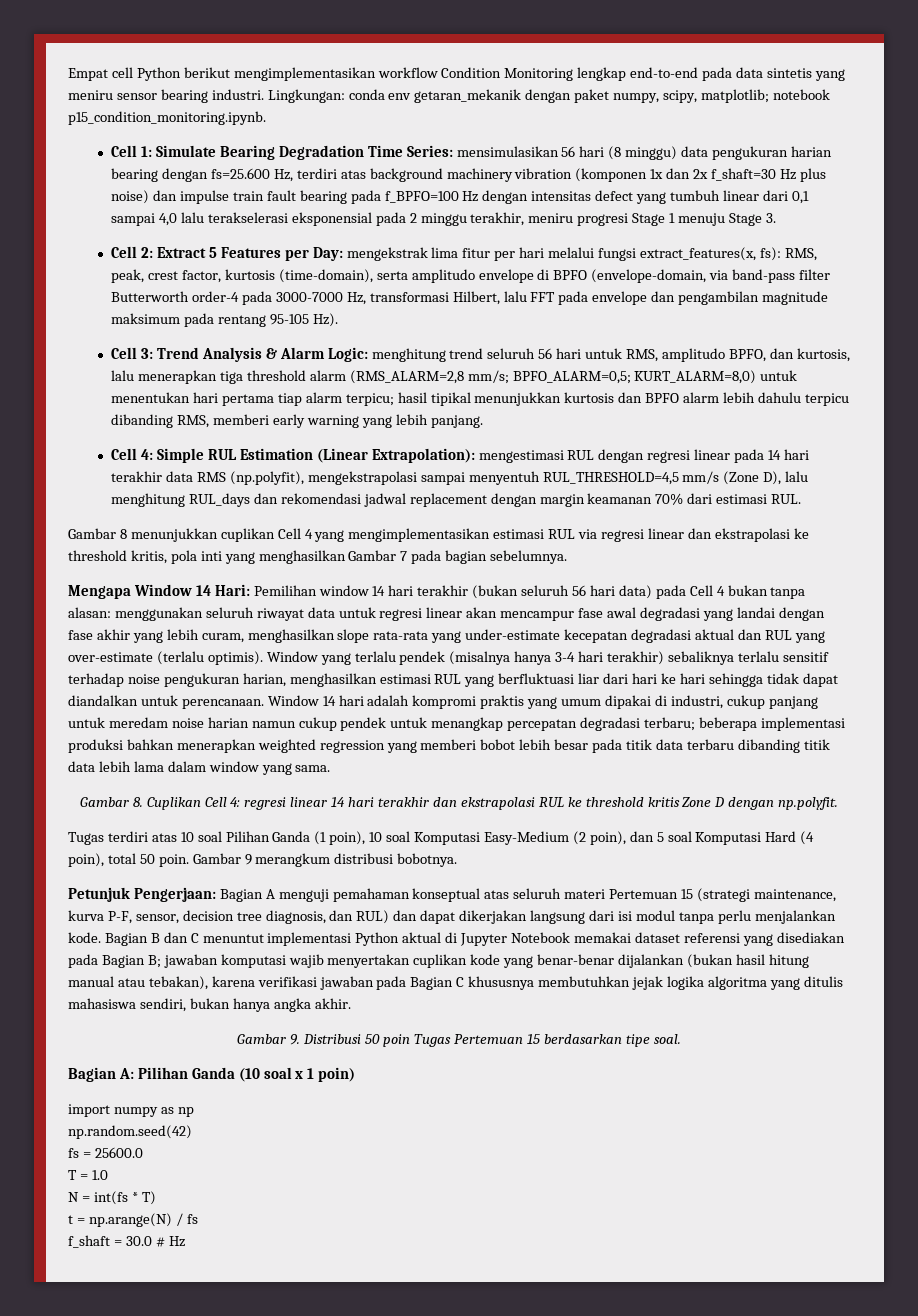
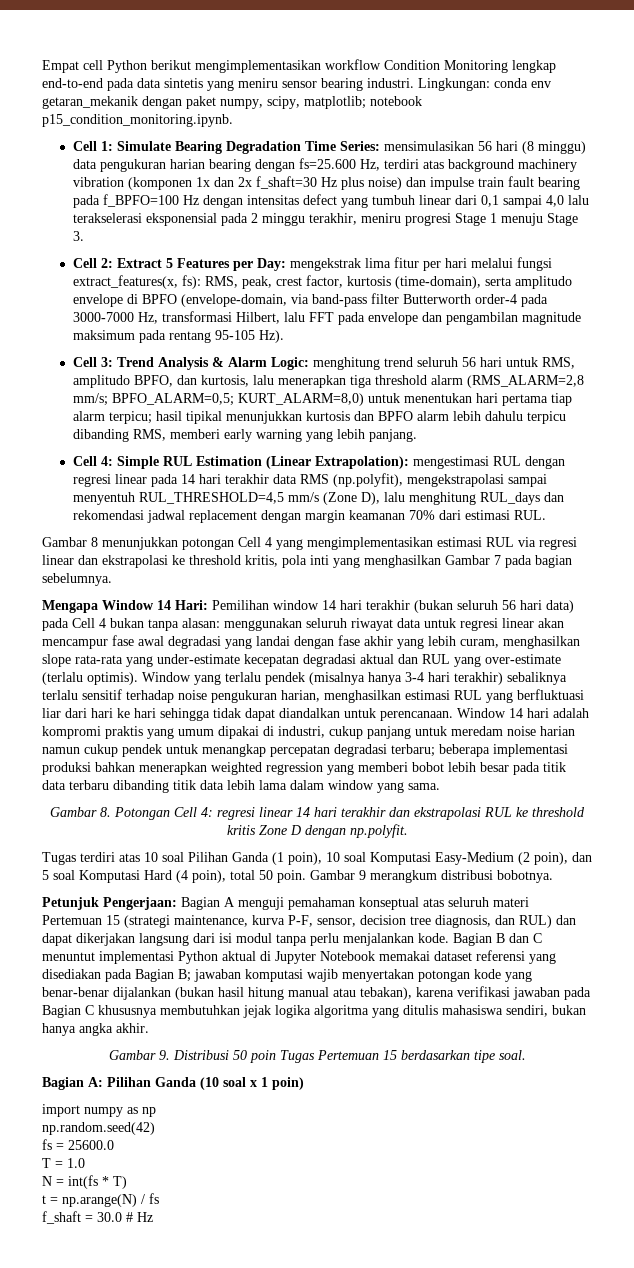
[220,528,275,542] cuplikan -> [182,538,234,550] potongan
[146,797,201,810] Cuplikan -> [114,807,170,820] Potongan
[413,954,468,968] cuplikan -> [418,970,470,982] potongan

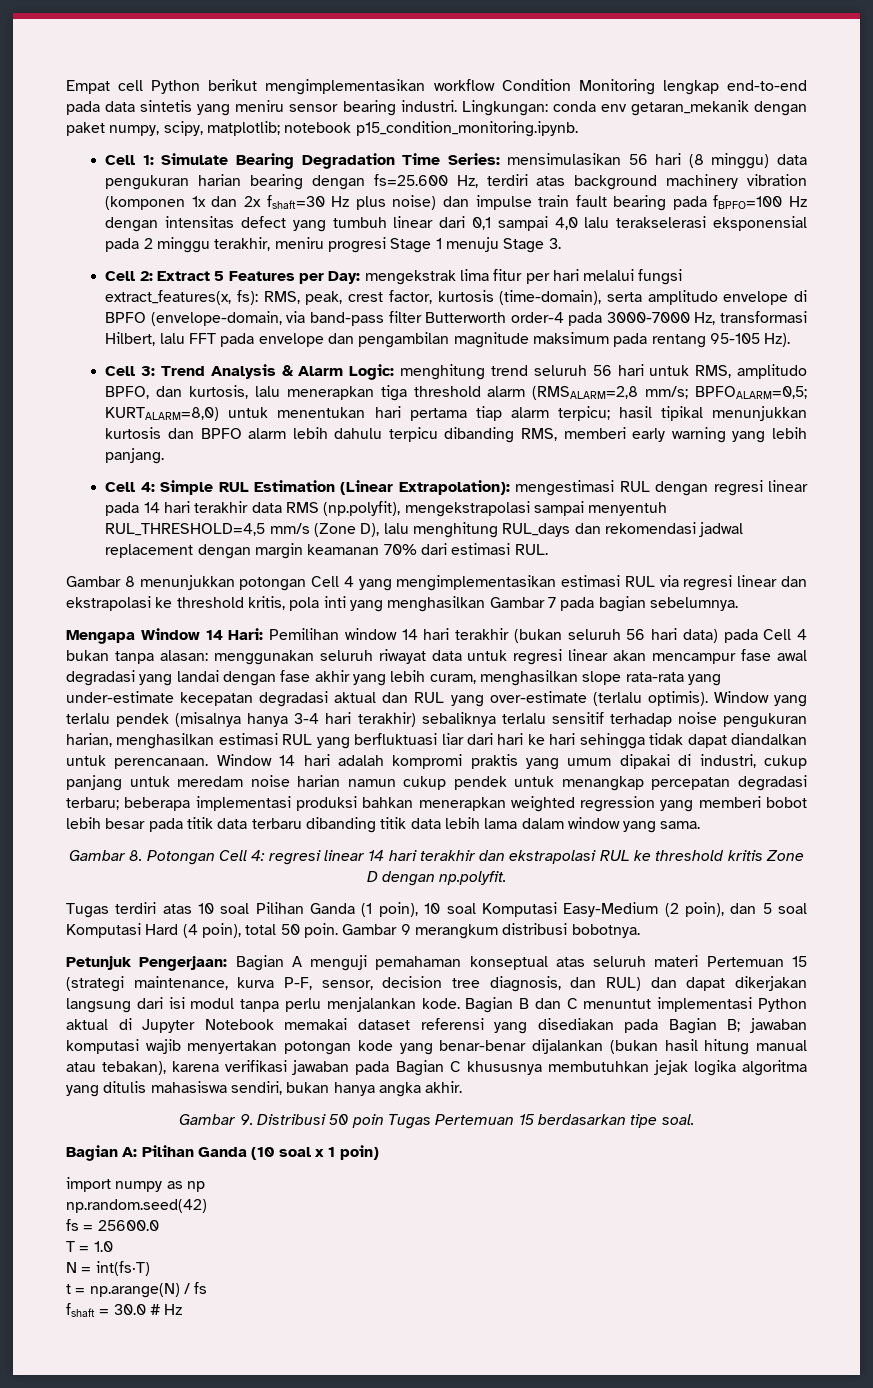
[255,176,317,189] f_shaft=30 -> [266,195,325,209] fshaft=30
[102,194,179,207] f_BPFO=100 -> [713,195,783,209] fBPFO=100
[466,375,584,388] [72,393,364,406] (RMS_ALARM=2,8 mm/s; BPFO_ALARM=0,5; KURT_ALARM=8,0) -> [532,386,808,400] [105,407,220,421] (RMSALARM=2,8 mm/s; BPFOALARM=0,5; KURTALARM=8,0)
[68,1175,127,1189] int(fs * T) -> [95,1261,150,1276] int(fs·T)
[42,1211,81,1224] f_shaft -> [66,1303,95,1317] fshaft

